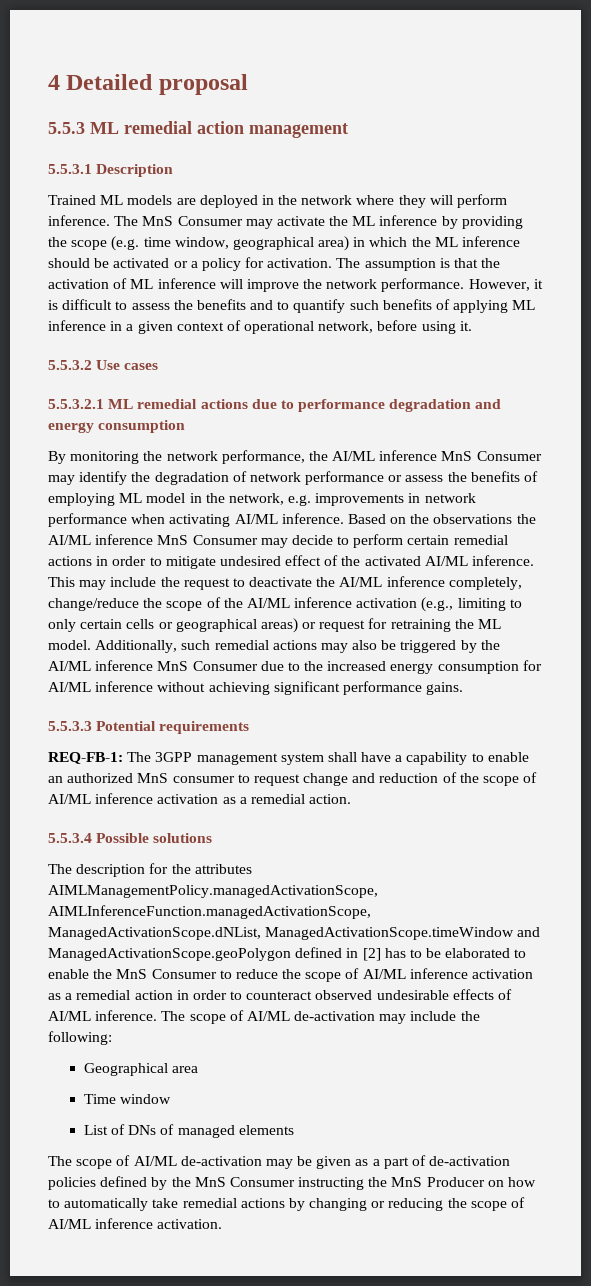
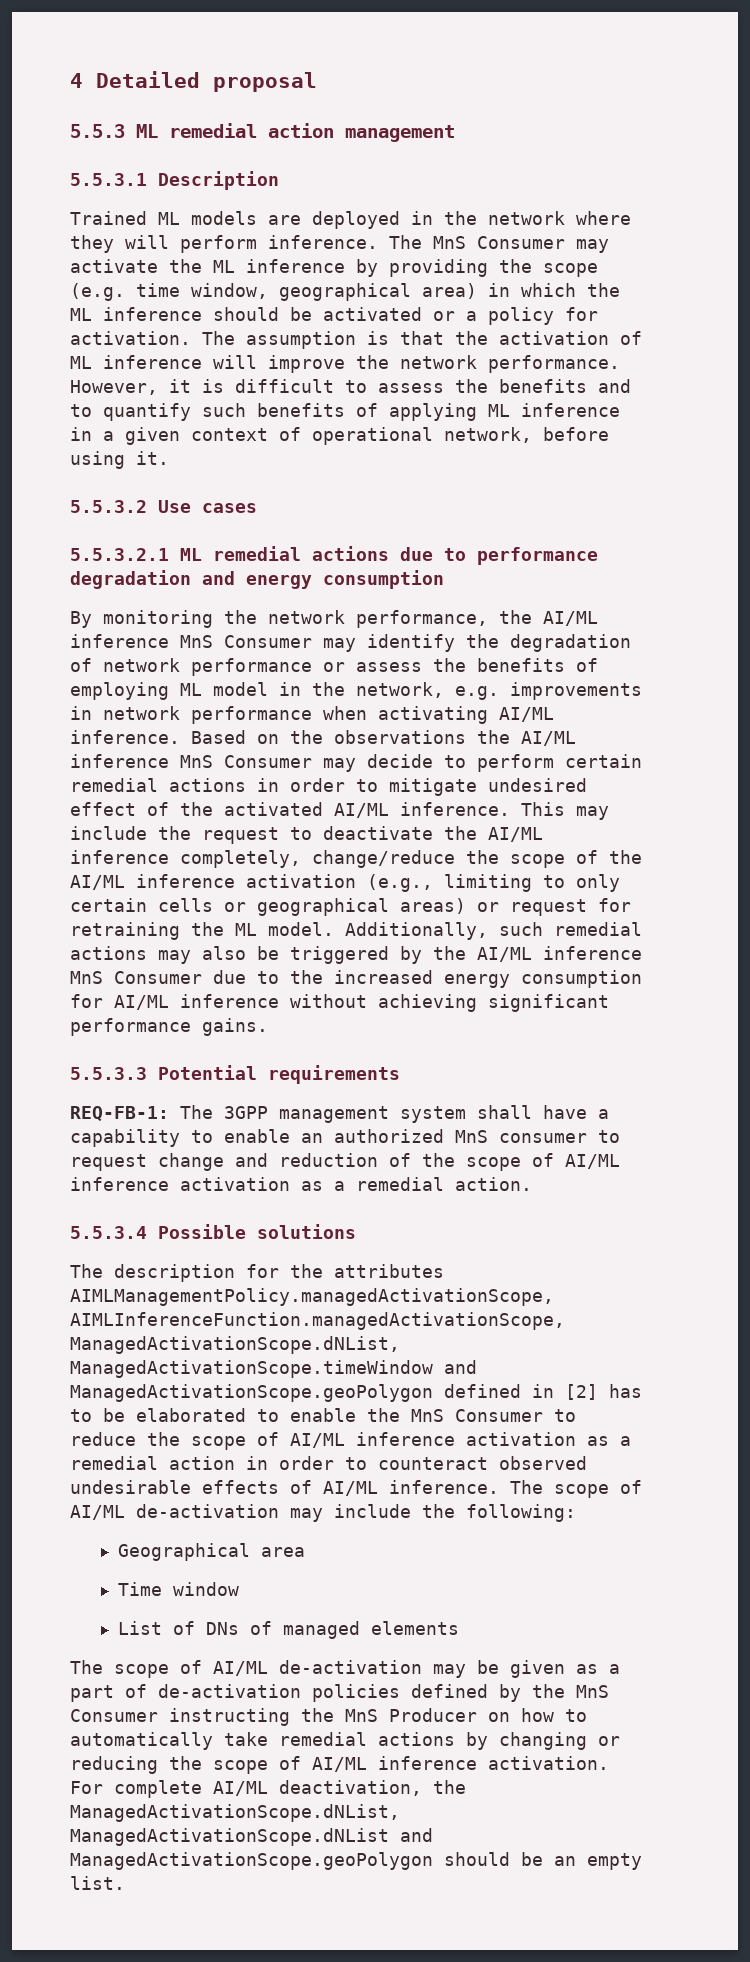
(223, 1224) none -> [70,1780,466,1798] [70,1804,400,1822] [70,1828,433,1846] [70,1852,642,1870] [70,1876,125,1890] For complete AI/ML deactivation, the ManagedActivationScope.dNList, ManagedActivationScope.dNList and ManagedActivationScope.geoPolygon should be an empty list.

